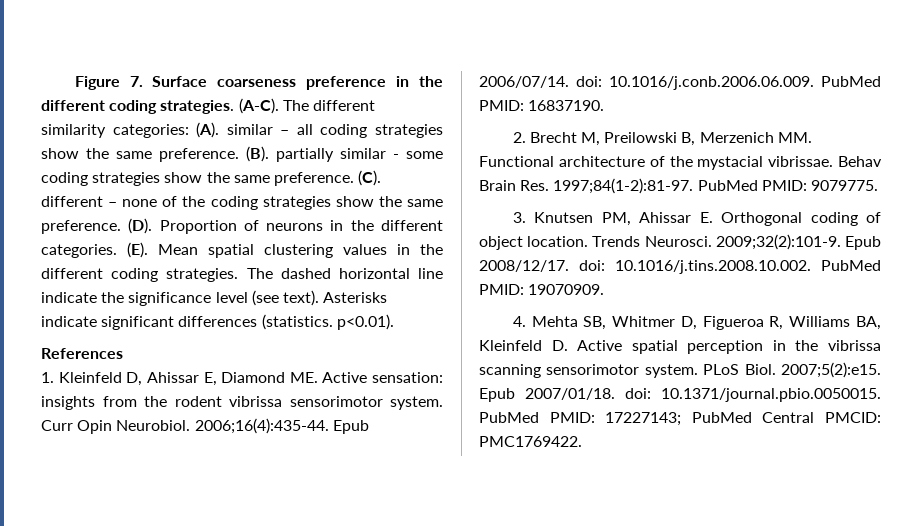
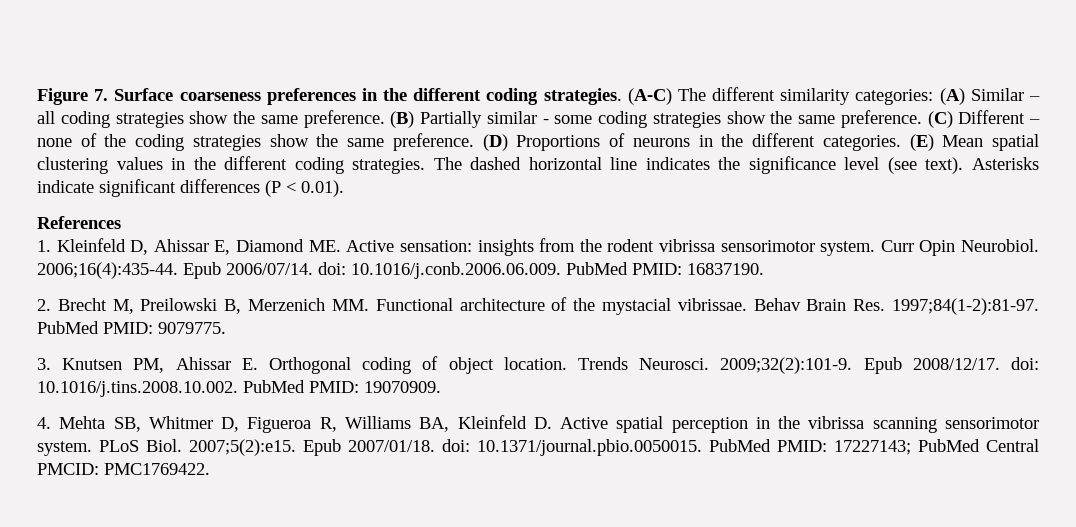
[306,76,443,90] [41,98,279,114] preference in the different coding strategies. (A-C). -> [266,88,672,105] preferences in the different coding strategies. (A-C)
[196,122,273,138] (A). similar -> [939,88,1024,105] (A) Similar
[246,146,334,162] (B). partially -> [390,111,482,128] (B) Partially
[358,170,382,186] [41,196,103,207] (C). different -> [927,110,1026,128] (C) Different
[128,218,237,234] (D). Proportion -> [482,134,601,151] (D) Proportions
[127,242,148,258] (E). -> [909,134,934,151] (E)
[41,292,97,303] indicate -> [645,157,710,170] indicates
[261,314,394,330] (statistics. p<0.01). -> [265,180,344,197] (P < 0.01).

